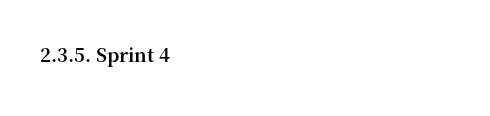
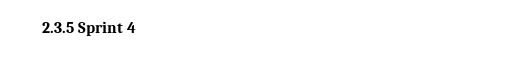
[40,48,91,62] 2.3.5. -> [42,22,74,33] 2.3.5

